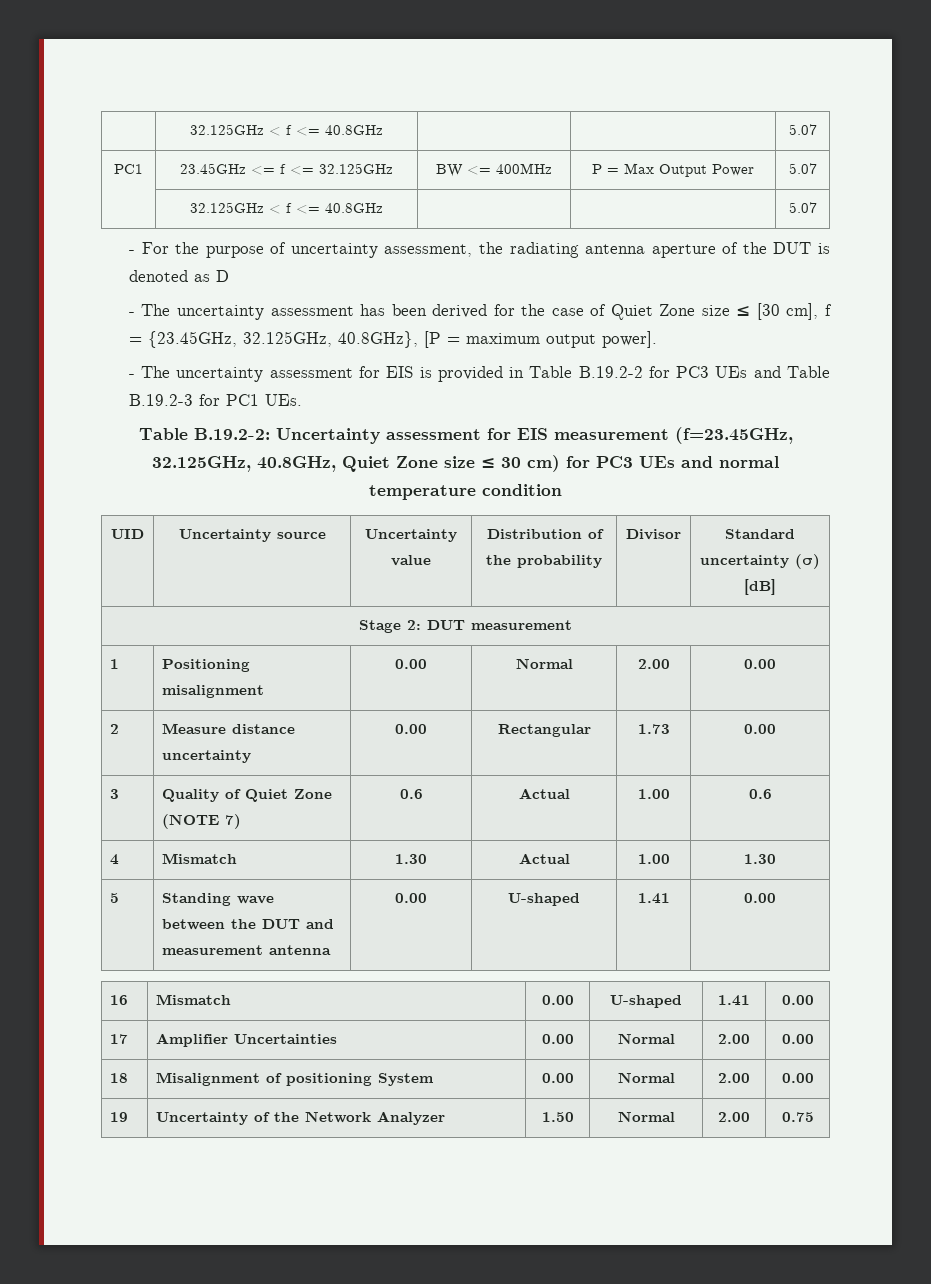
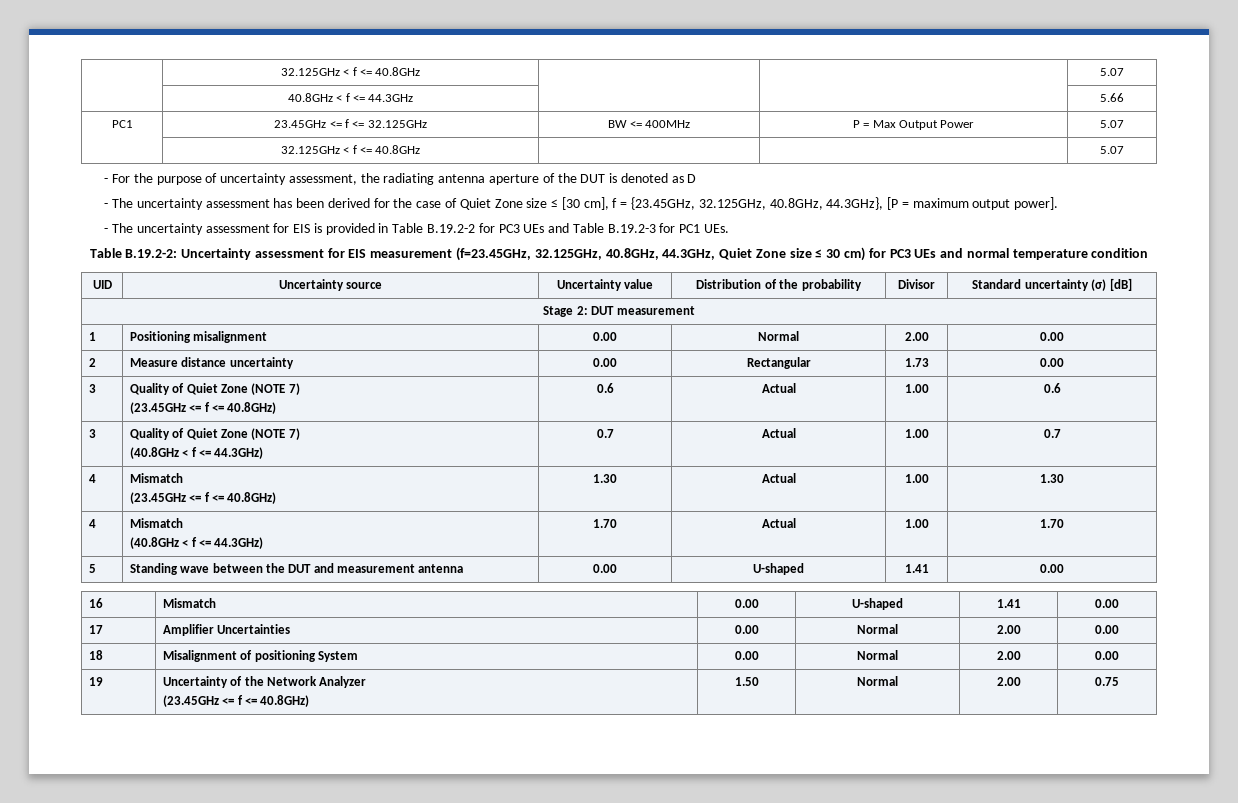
[190,124,383,136] [788,124,817,135] | 32.125GHz < f <= 40.8GHz | | | 5.07 -> [280,67,421,76] [1100,68,1124,76] [287,93,414,102] [1100,93,1124,102] | 32.125GHz < f <= 40.8GHz | | | 5.07 // | 40.8GHz < f <= 44.3GHz | | | 5.66
[337,331,418,348] 40.8GHz}, -> [769,197,884,210] 40.8GHz, 44.3GHz},
(336, 464) none -> [662,249,716,260] 44.3GHz,
(242, 821) none -> [129,402,277,414] // (23.45GHz <= f <= 40.8GHz)
[110,854,120,865] [162,853,238,864] [394,854,427,864] [518,853,570,864] [637,854,670,864] [744,854,776,864] 4 | Mismatch | 1.30 | Actual | 1.00 | 1.30 -> [88,429,96,438] [129,428,300,440] [129,447,264,459] [596,429,614,438] [761,428,796,438] [904,429,929,438] [1043,429,1061,438] [88,474,96,483] [129,473,183,483] [129,492,277,504] [593,474,617,483] [761,473,796,483] [904,474,929,483] [1040,474,1064,483] [88,519,96,528] [129,518,183,528] [129,537,264,549] [593,519,617,528] [761,518,796,528] [904,519,929,528] [1040,519,1064,528] 3 | Quality of Quiet Zone (NOTE 7) // (40.8GHz < f <= 44.3GHz) | 0.7 | Actual | 1.00 | 0.7 // 4 | Mismatch // (23.45GHz <= f <= 40.8GHz) | 1.30 | Actual | 1.00 | 1.30 // 4 | Mismatch // (40.8GHz < f <= 44.3GHz) | 1.70 | Actual | 1.00 | 1.70
(446, 1118) none -> [162,695,310,707] // (23.45GHz <= f <= 40.8GHz)

